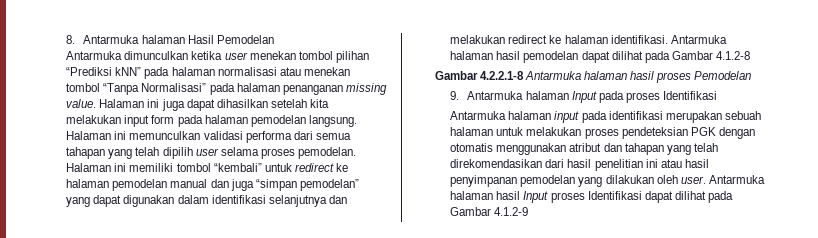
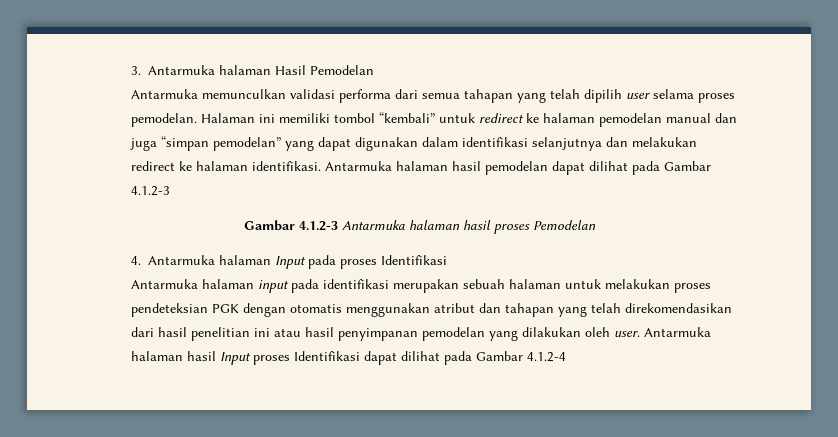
[66,35,76,44] 8. -> [130,66,141,75] 3.
[124,51,369,63] [66,67,350,79] [66,83,387,95] [66,99,330,111] [66,115,357,127] [66,131,127,140] dimunculkan ketika user menekan tombol pilihan “Prediksi kNN” pada halaman normalisasi atau menekan tombol “Tanpa Normalisasi” pada halaman penanganan missing value. Halaman ini juga dapat dihasilkan setelah kita melakukan input form pada halaman pemodelan langsung. Halaman ini -> (198, 94) none
[716,51,751,60] [434,71,524,80] 4.1.2-8 // Gambar 4.2.2.1-8 -> [130,186,170,196] [243,220,338,231] 4.1.2-3 // Gambar 4.1.2-3
[450,91,460,100] 9. -> [130,256,141,265] 4.
[494,207,529,216] 4.1.2-9 -> [526,352,566,362] 4.1.2-4

